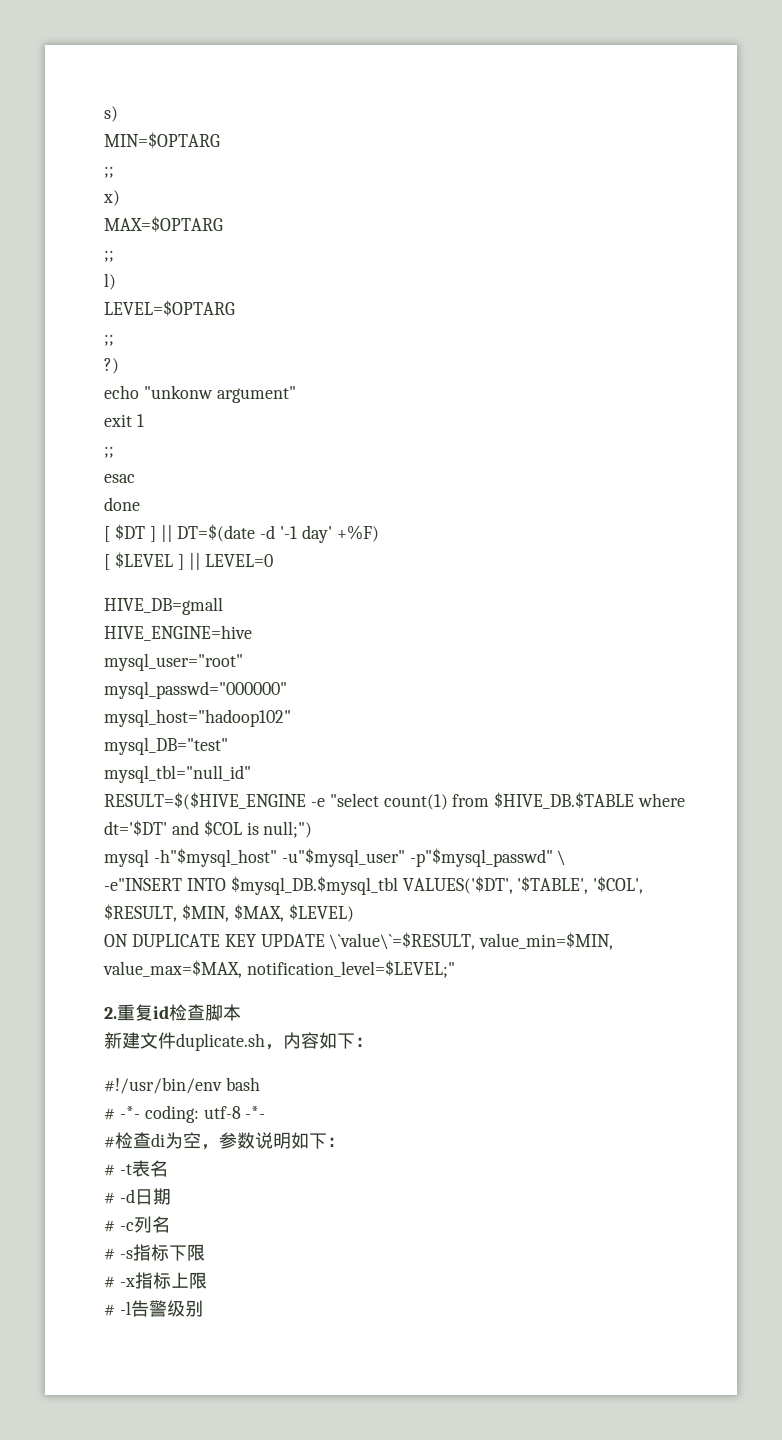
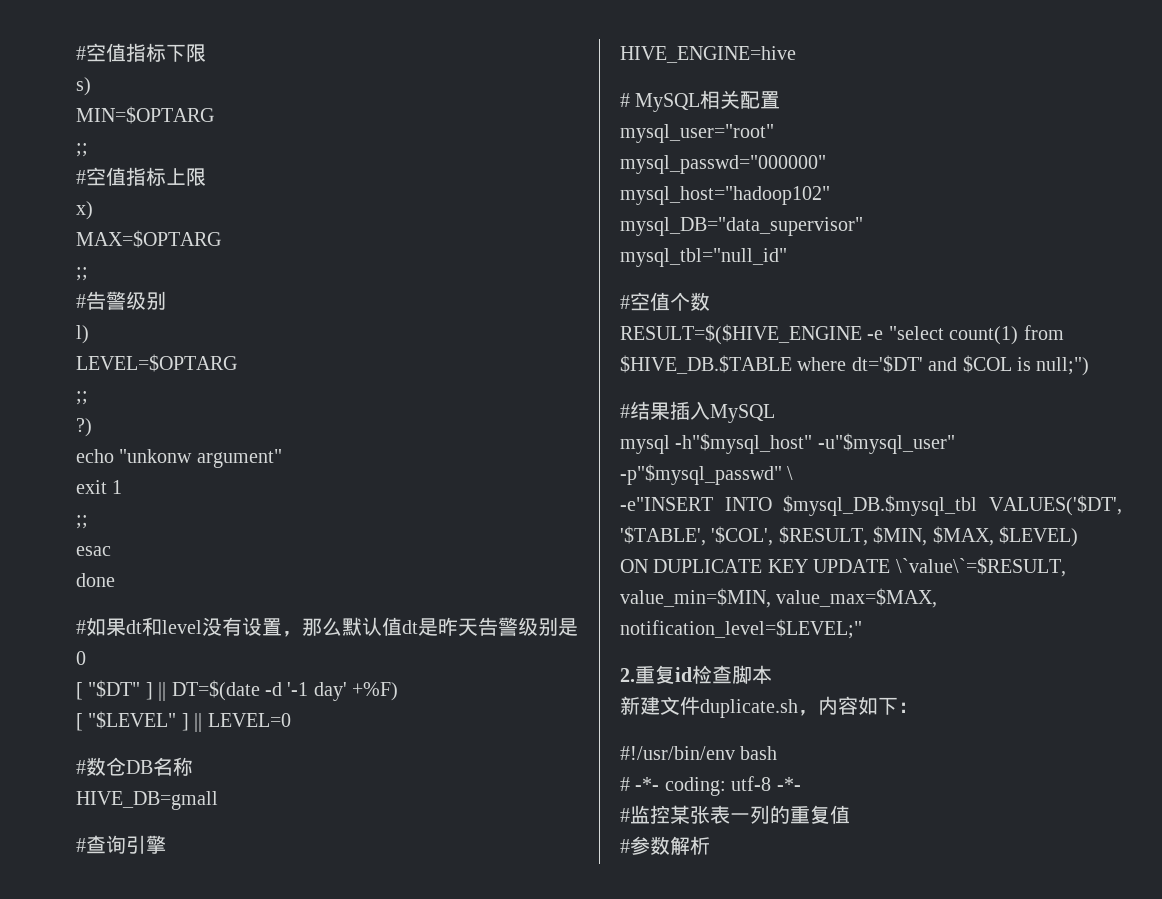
(104, 114) none -> [76,43,206,62] #空值指标下限 //
(114, 172) none -> [76,167,206,186] // #空值指标上限
(114, 256) none -> [76,291,166,310] // #告警级别
[104,524,145,542] // [ $DT -> [76,617,578,637] [76,651,86,665] [76,680,141,700] // #如果dt和level没有设置，那么默认值dt是昨天告警级别是0 // [ "$DT"
[114,552,173,568] $LEVEL -> [88,711,177,729] "$LEVEL"
[104,597,223,615] [104,625,252,641] HIVE_DB=gmall // HIVE_ENGINE=hive -> [76,757,193,776] [76,791,218,810] [76,835,166,854] [620,46,796,63] [620,90,781,112] #数仓DB名称 // HIVE_DB=gmall // #查询引擎 // HIVE_ENGINE=hive // # MySQL相关配置
[104,737,228,755] mysql_DB="test" -> [620,217,863,236] mysql_DB="data_supervisor"
(251, 774) none -> [620,292,710,311] // #空值个数
(313, 829) none -> [620,401,775,423] // #结果插入MySQL
[115,1132,345,1150] [104,1160,168,1177] [104,1188,171,1205] [104,1216,170,1233] [104,1244,205,1261] [104,1272,207,1289] [104,1300,203,1317] 检查di为空，参数说明如下： // # -t表名 // # -d日期 // # -c列名 // # -s指标下限 // # -x指标上限 // # -l告警级别 -> [630,805,850,824] [620,836,710,855] 监控某张表一列的重复值 // #参数解析

